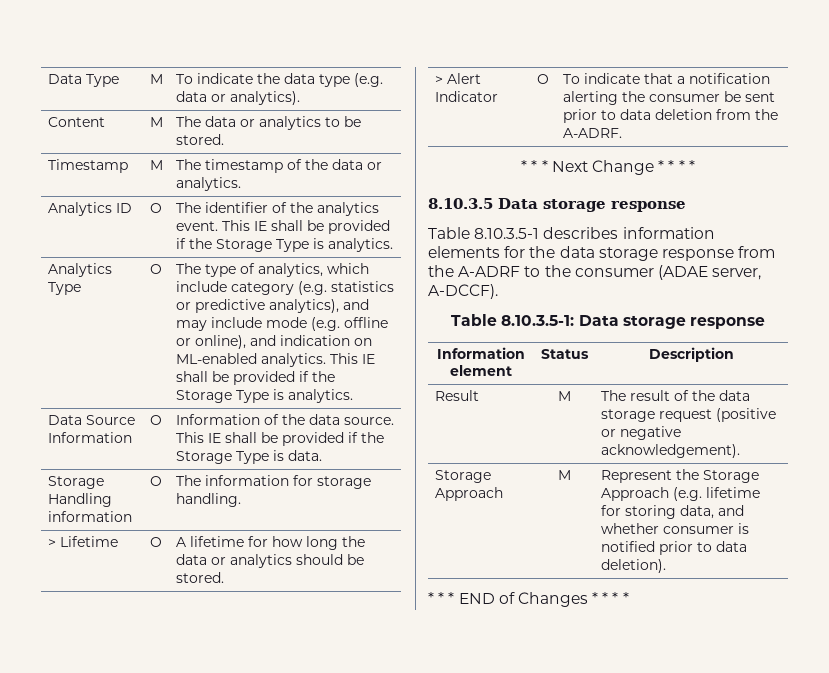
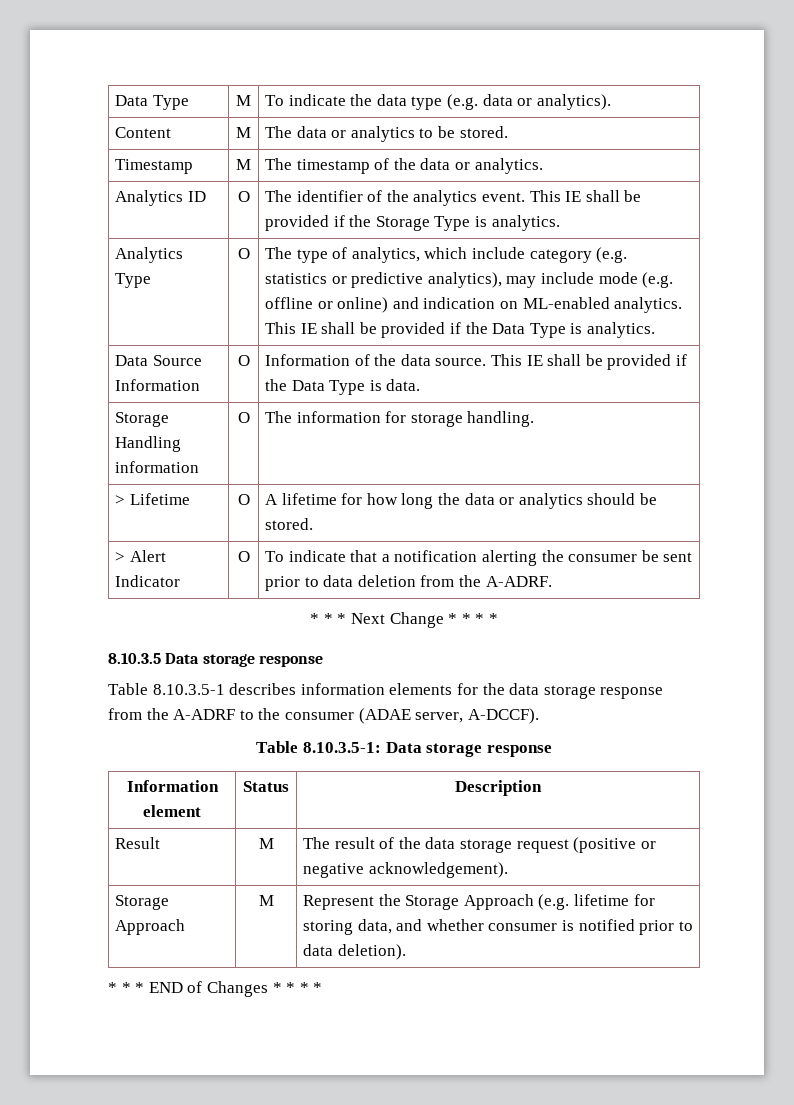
[342,299,369,310] and -> (502, 280) none
[194,335,246,349] online), -> [337,297,389,313] online)
[175,390,232,403] Storage -> [492,323,526,334] Data
[175,451,232,464] Storage -> [291,380,325,391] Data

